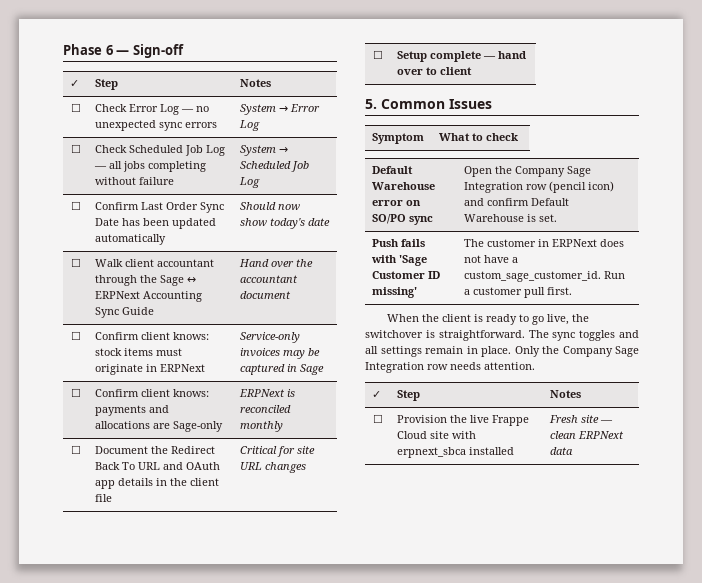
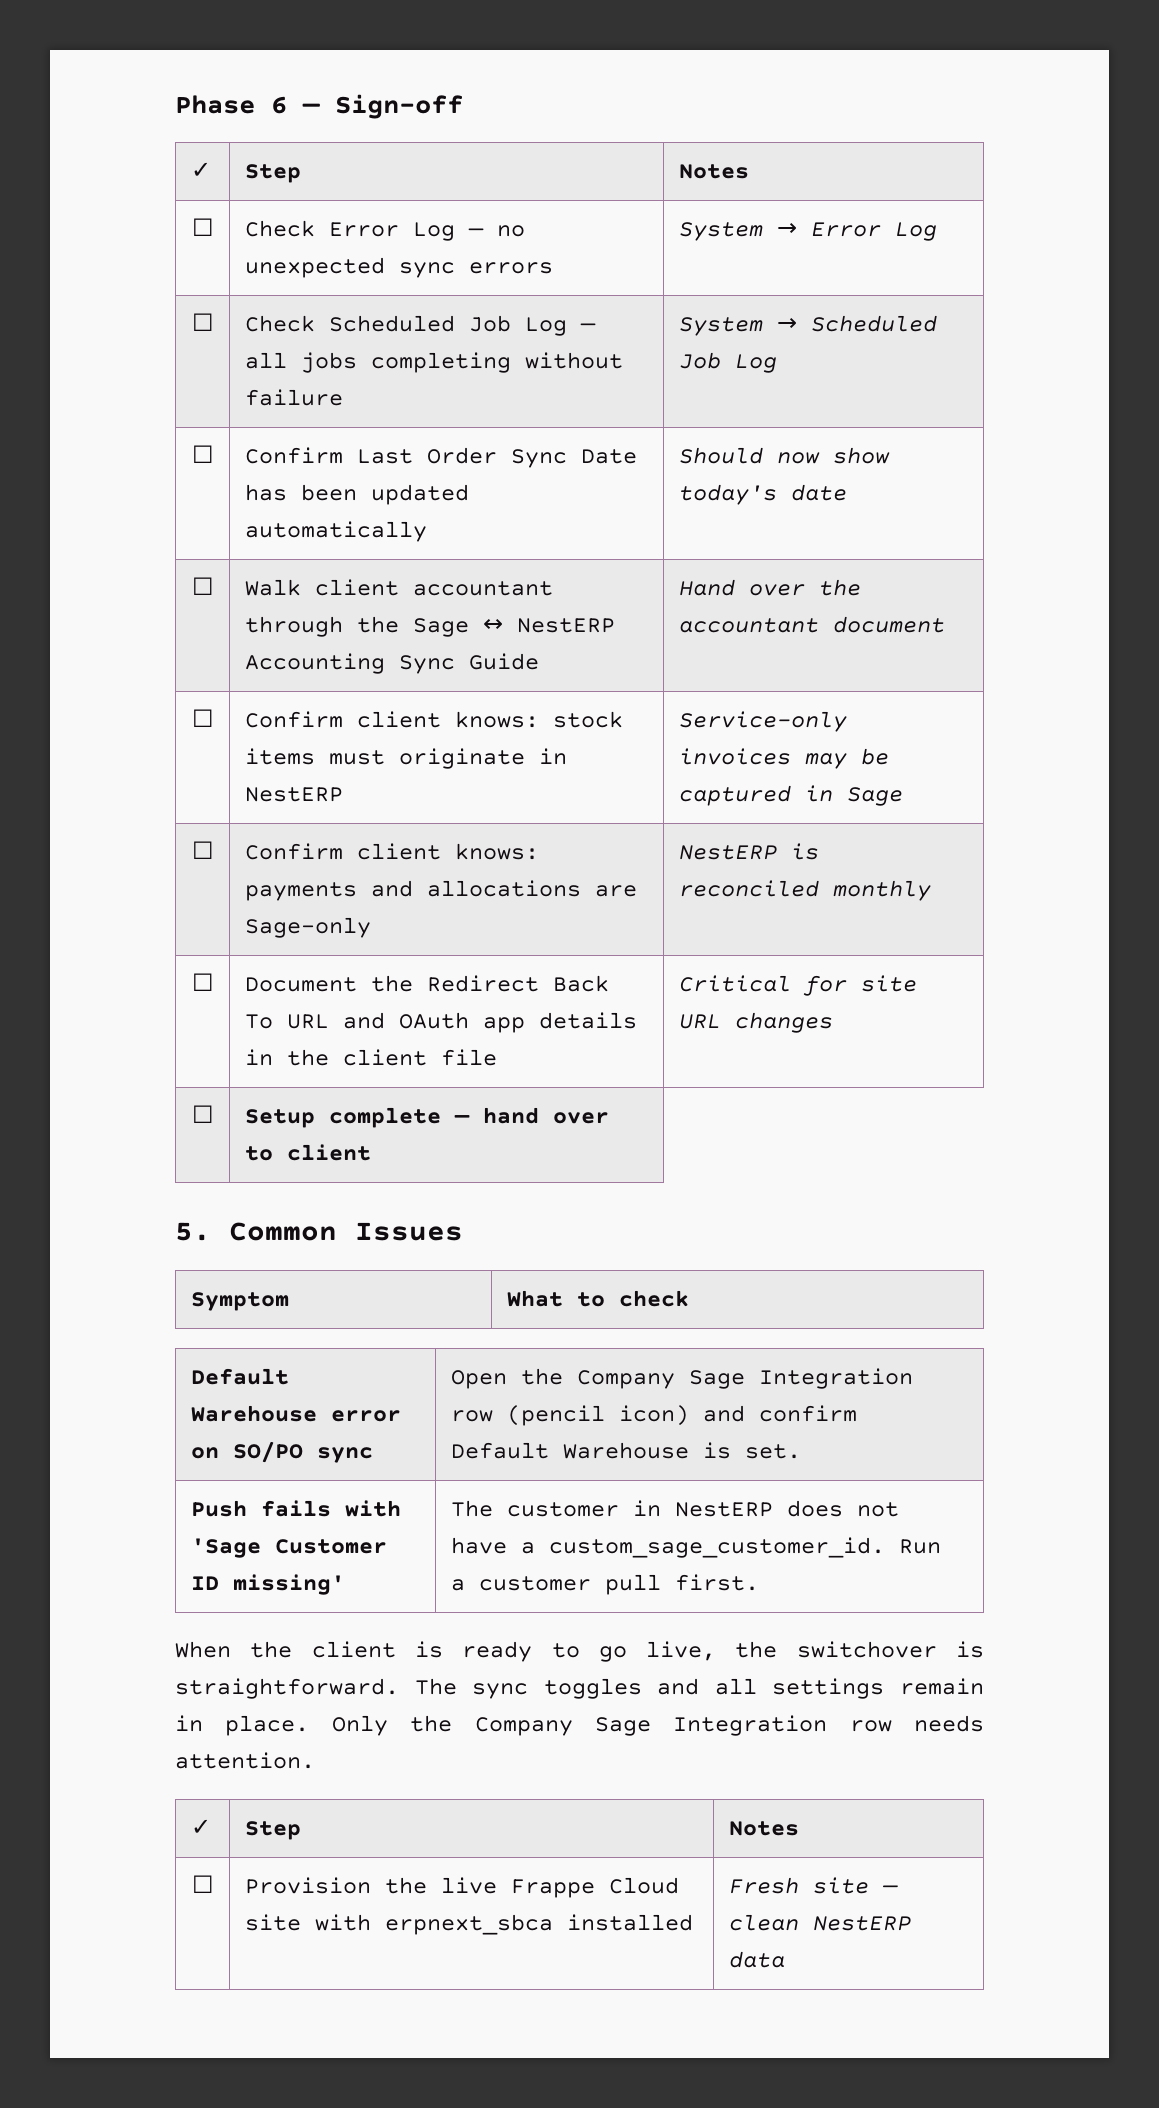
[95,291,141,299] ERPNext -> [516,618,615,633] NestERP
[160,364,206,372] ERPNext -> [244,787,343,802] NestERP
[239,389,286,397] ERPNext -> [678,845,777,860] NestERP
[552,239,598,247] ERPNext -> [674,1502,773,1517] NestERP
[578,431,625,439] ERPNext -> [812,1916,911,1931] NestERP

